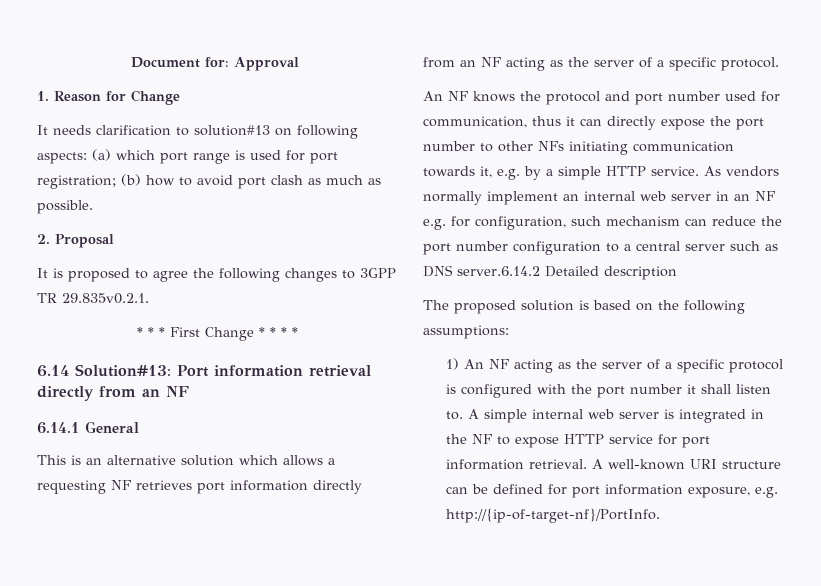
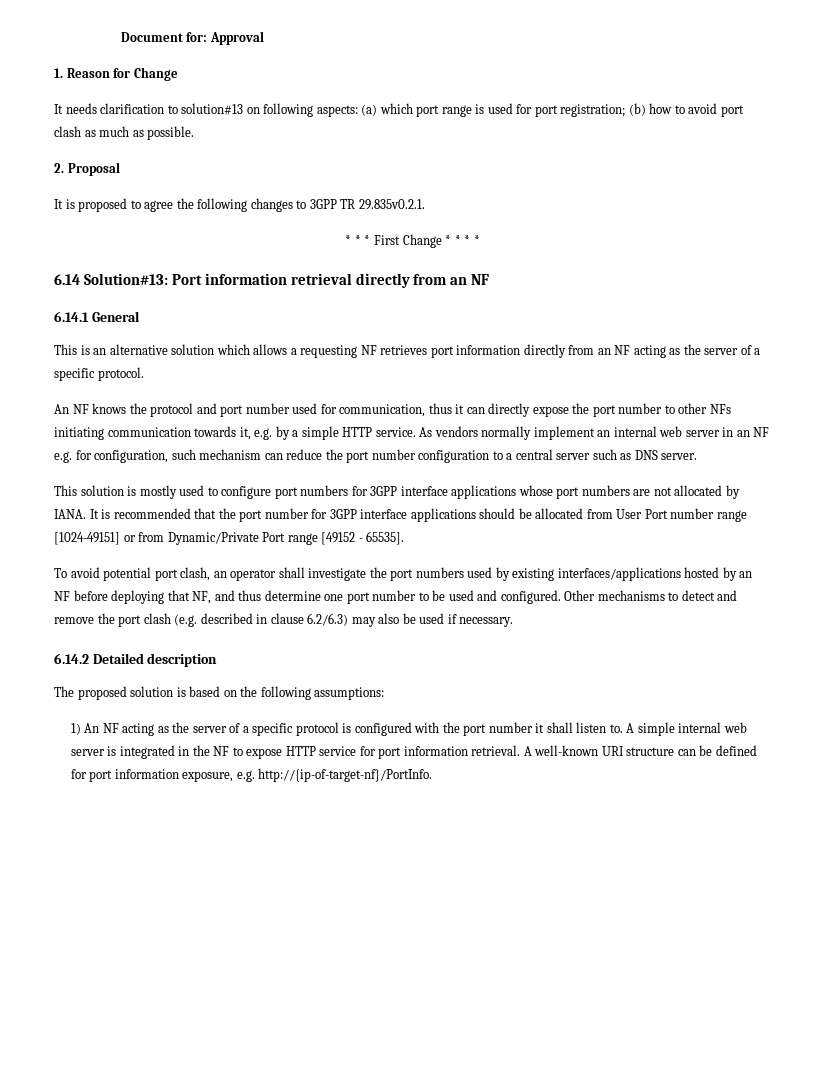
[457,266,540,276] server.6.14.2 -> [661,453,698,460] [54,485,740,499] [54,508,747,522] [54,531,405,545] [54,567,753,581] [54,590,738,604] [54,613,514,627] [54,653,89,664] server. // This solution is mostly used to configure port numbers for 3GPP interface applications whose port numbers are not allocated by IANA. It is recommended that the port number for 3GPP interface applications should be allocated from User Port number range [1024-49151] or from Dynamic/Private Port range [49152 - 65535]. // To avoid potential port clash, an operator shall investigate the port numbers used by existing interfaces/applications hosted by an NF before deploying that NF, and thus determine one port number to be used and configured. Other mechanisms to detect and remove the port clash (e.g. described in clause 6.2/6.3) may also be used if necessary. // 6.14.2

